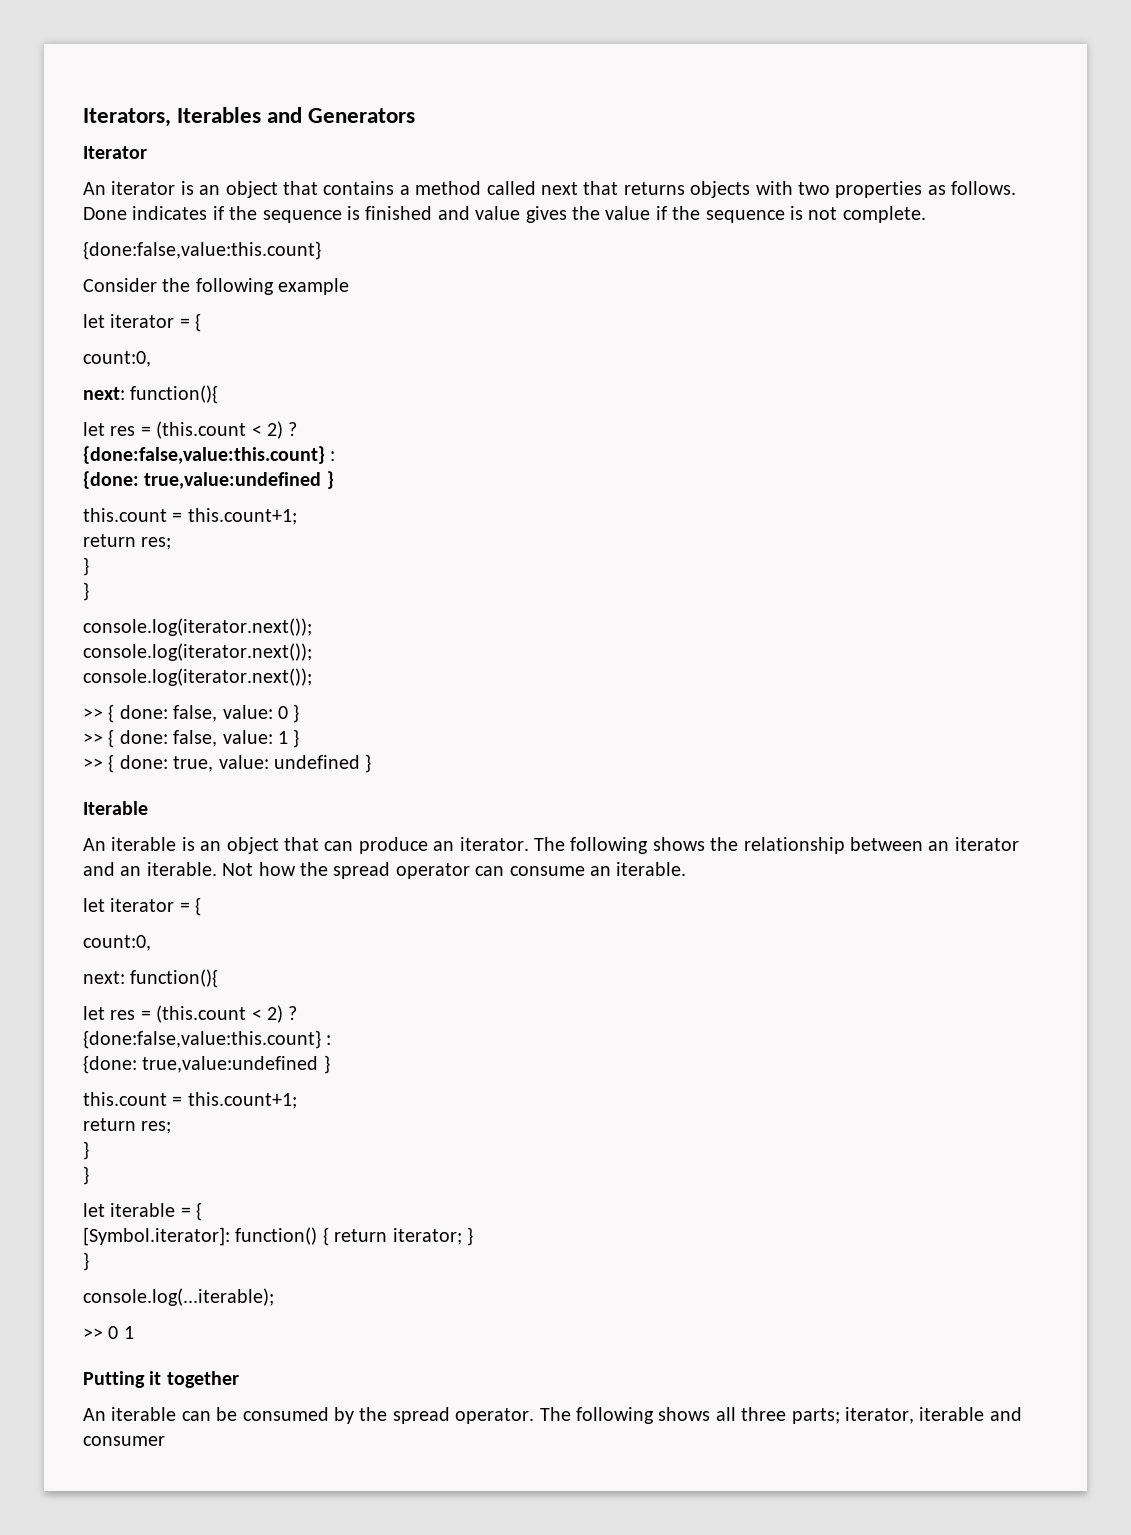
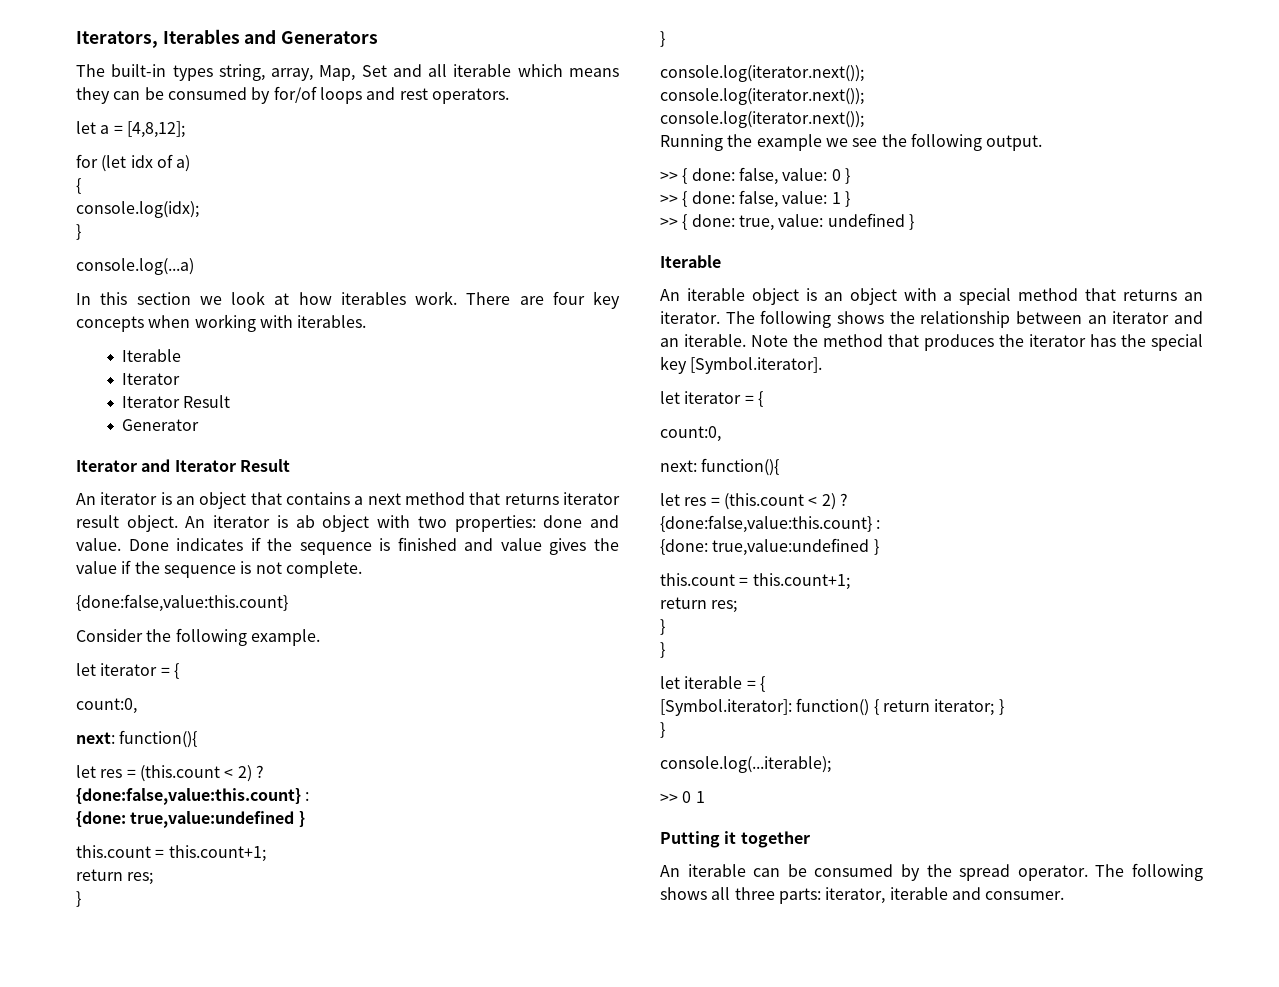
[83,146,147,159] Iterator -> [76,64,619,81] [76,86,509,104] [76,121,185,138] [76,154,191,172] [76,178,81,194] [76,201,199,218] [76,224,81,240] [76,258,194,275] [76,291,620,309] [76,314,367,332] [121,349,181,362] [121,373,180,385] [121,395,231,408] [121,419,199,431] [76,459,290,472] The built-in types string, array, Map, Set and all iterable which means they can be consumed by for/of loops and rest operators. // let a = [4,8,12]; // for (let idx of a) // { // console.log(idx); // } // console.log(...a) // In this section we look at how iterables work. There are four key concepts when working with iterables. // Iterable // Iterator // Iterator Result // Generator // Iterator and Iterator Result
[415,181,1017,198] method called next that returns objects with two properties as follows. -> [367,492,620,505] [76,515,619,532] [76,538,121,551] next method that returns iterator result object. An iterator is ab object with two properties: done and value.
[278,278,350,295] example -> [250,629,320,646] example.
(312, 677) none -> [660,133,1043,151] // Running the example we see the following output.
[181,837,428,854] is an object that can produce -> [751,288,1178,305] object is an object with a special method that returns
[222,862,687,879] Not how the spread operator can consume an iterable. -> [751,334,1203,351] [660,356,823,374] Note the method that produces the iterator has the special key [Symbol.iterator].
[791,1408,840,1424] parts; -> [778,888,821,904] parts:
[83,1436,165,1446] consumer -> [985,891,1065,900] consumer.

